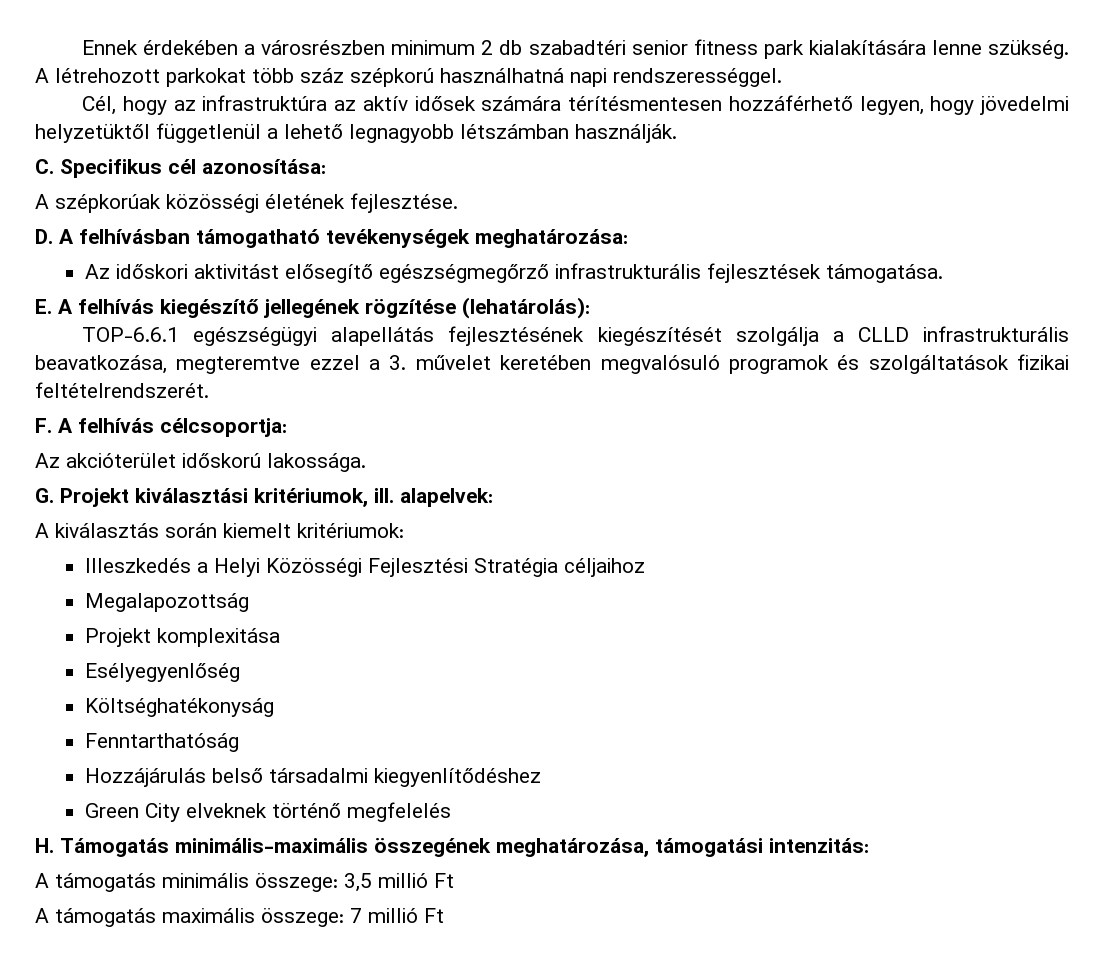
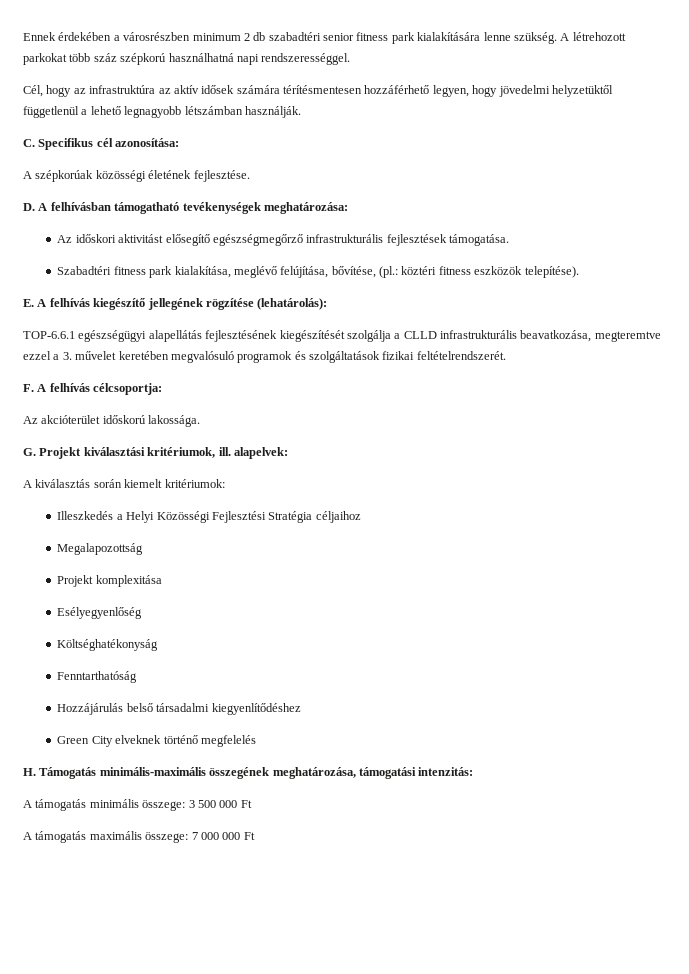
(943, 273) none -> [57,266,579,278] // Szabadtéri fitness park kialakítása, meglévő felújítása, bővítése, (pl.: köztéri fitness eszközök telepítése).
[344,873,428,892] 3,5 millió -> [188,800,238,808] 3 500 000
[368,908,418,923] millió -> [200,832,241,840] 000 000

